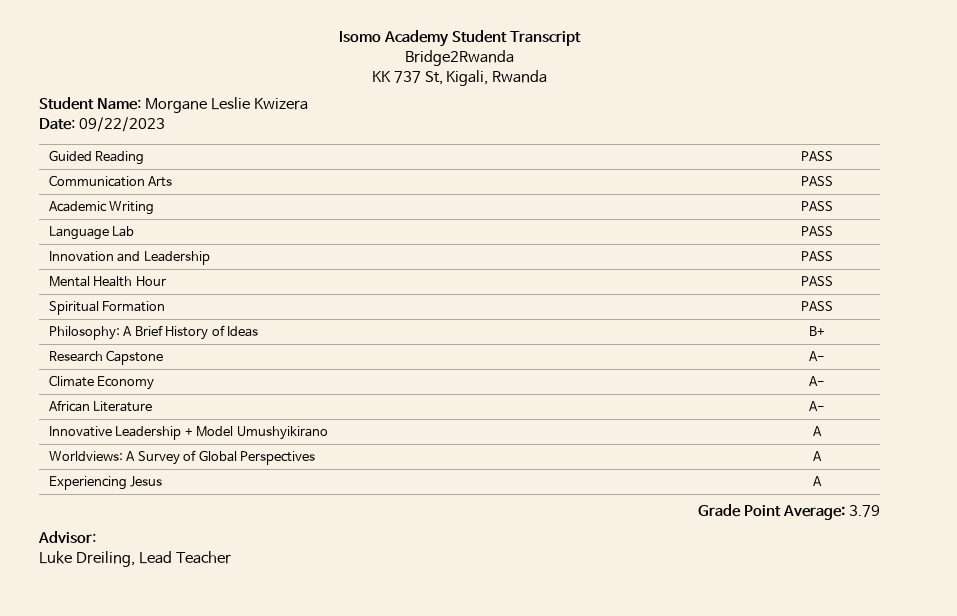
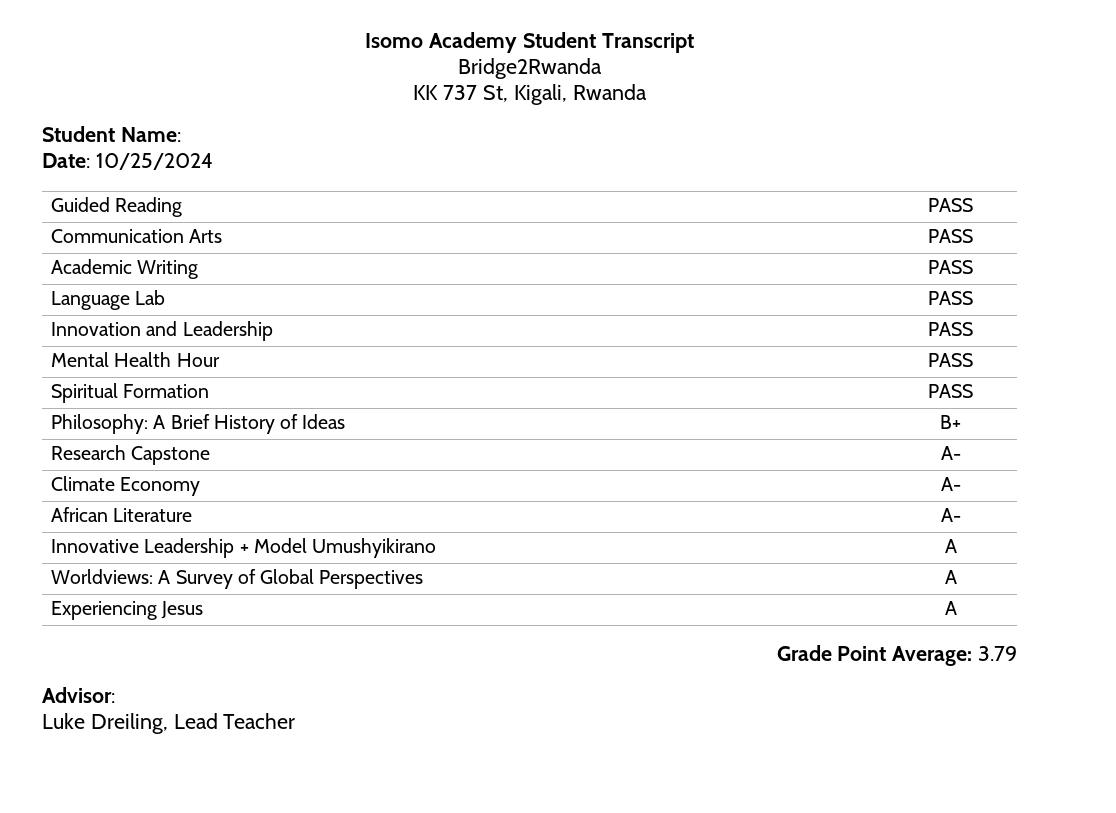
[144,97,308,113] Morgane Leslie Kwizera -> (181, 134) none
[78,117,165,132] 09/22/2023 -> [95,153,213,170] 10/25/2024

